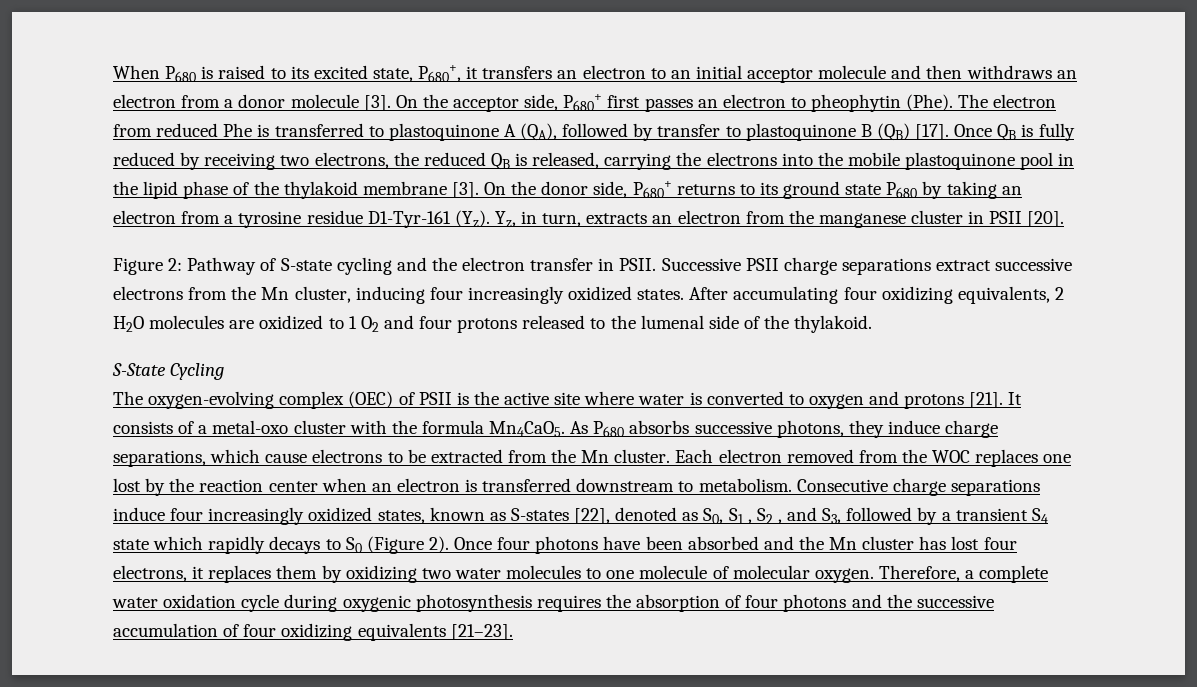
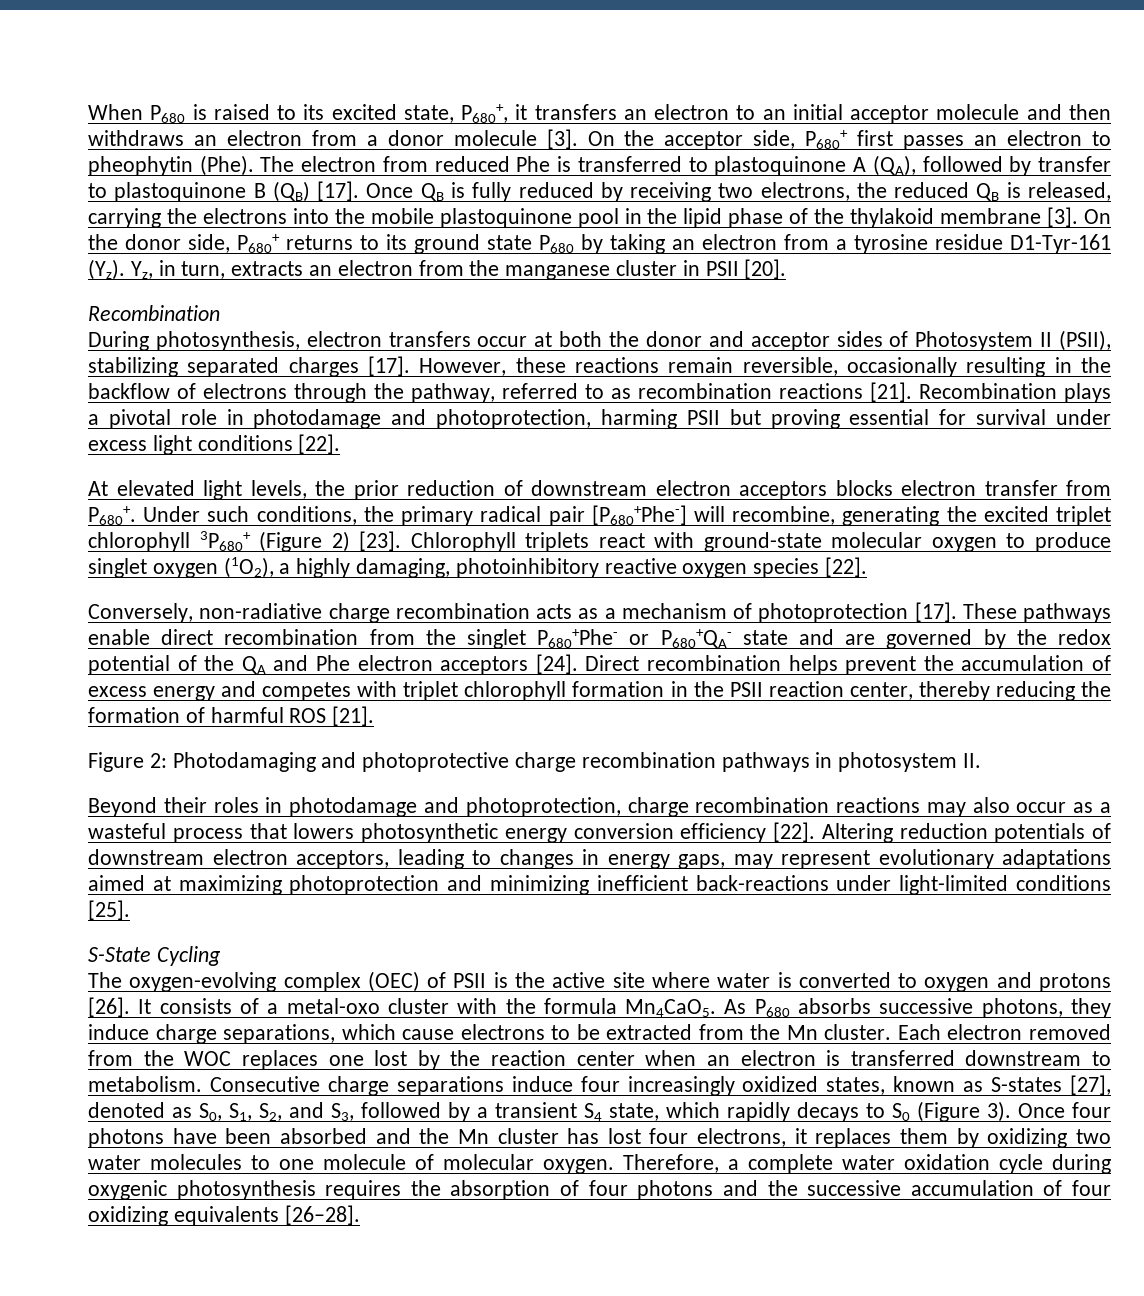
[113,257,1073,275] [113,286,1064,304] [113,315,873,333] Figure 2: Pathway of S-state cycling and the electron transfer in PSII. Successive PSII charge separations extract successive electrons from the Mn cluster, inducing four increasingly oxidized states. After accumulating four oxidizing equivalents, 2 H2O molecules are oxidized to 1 O2 and four protons released to the lumenal side of the thylakoid. -> [88,305,220,321] [88,330,1111,351] [88,356,1111,377] [88,382,1111,403] [88,409,1112,429] [88,434,341,455] [88,480,1111,500] [88,505,1111,526] [88,531,1111,552] [88,557,868,578] [88,602,1111,623] [88,629,1112,649] [88,654,1112,675] [88,681,1112,701] [88,706,375,726] [88,752,982,772] [88,797,1112,817] [88,822,1111,843] [88,849,1111,869] [88,875,1111,895] [88,900,130,920] Recombination // During photosynthesis, electron transfers occur at both the donor and acceptor sides of Photosystem II (PSII), stabilizing separated charges [17]. However, these reactions remain reversible, occasionally resulting in the backflow of electrons through the pathway, referred to as recombination reactions [21]. Recombination plays a pivotal role in photodamage and photoprotection, harming PSII but proving essential for survival under excess light conditions [22]. // At elevated light levels, the prior reduction of downstream electron acceptors blocks electron transfer from P680+. Under such conditions, the primary radical pair [P680+Phe-] will recombine, generating the excited triplet chlorophyll 3P680+ (Figure 2) [23]. Chlorophyll triplets react with ground-state molecular oxygen to produce singlet oxygen (1O2), a highly damaging, photoinhibitory reactive oxygen species [22]. // Conversely, non-radiative charge recombination acts as a mechanism of photoprotection [17]. These pathways enable direct recombination from the singlet P680+Phe- or P680+QA- state and are governed by the redox potential of the QA and Phe electron acceptors [24]. Direct recombination helps prevent the accumulation of excess energy and competes with triplet chlorophyll formation in the PSII reaction center, thereby reducing the formation of harmful ROS [21]. // Figure 2: Photodamaging and photoprotective charge recombination pathways in photosystem II. // Beyond their roles in photodamage and photoprotection, charge recombination reactions may also occur as a wasteful process that lowers photosynthetic energy conversion efficiency [22]. Altering reduction potentials of downstream electron acceptors, leading to changes in energy gaps, may represent evolutionary adaptations aimed at maximizing photoprotection and minimizing inefficient back-reactions under light-limited conditions [25].
[969,392,1004,408] [21]. -> [88,997,130,1017] [26].
[574,508,611,524] [22], -> [1069,1075,1111,1095] [27],
[728,508,782,524] S1 , S2 , -> [229,1103,282,1121] S1, S2,
[113,539,149,550] state -> [609,1103,659,1121] state,
[428,536,449,553] 2). -> [987,1101,1011,1122] 3).
[450,624,513,640] [21–23]. -> [284,1205,360,1225] [26–28].

